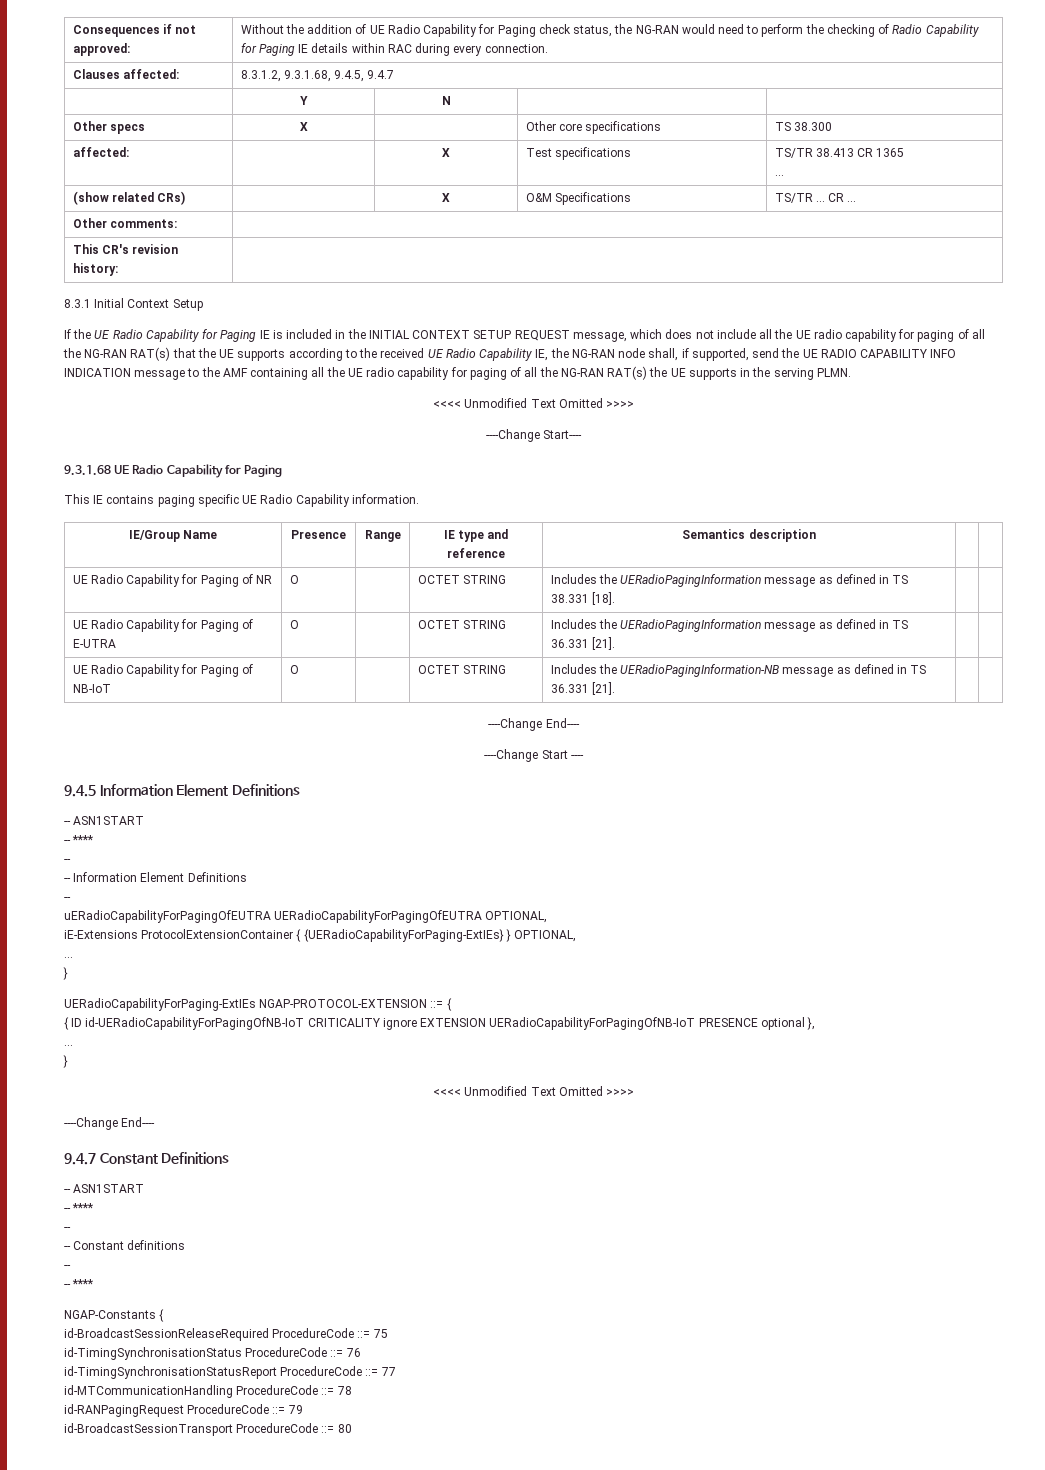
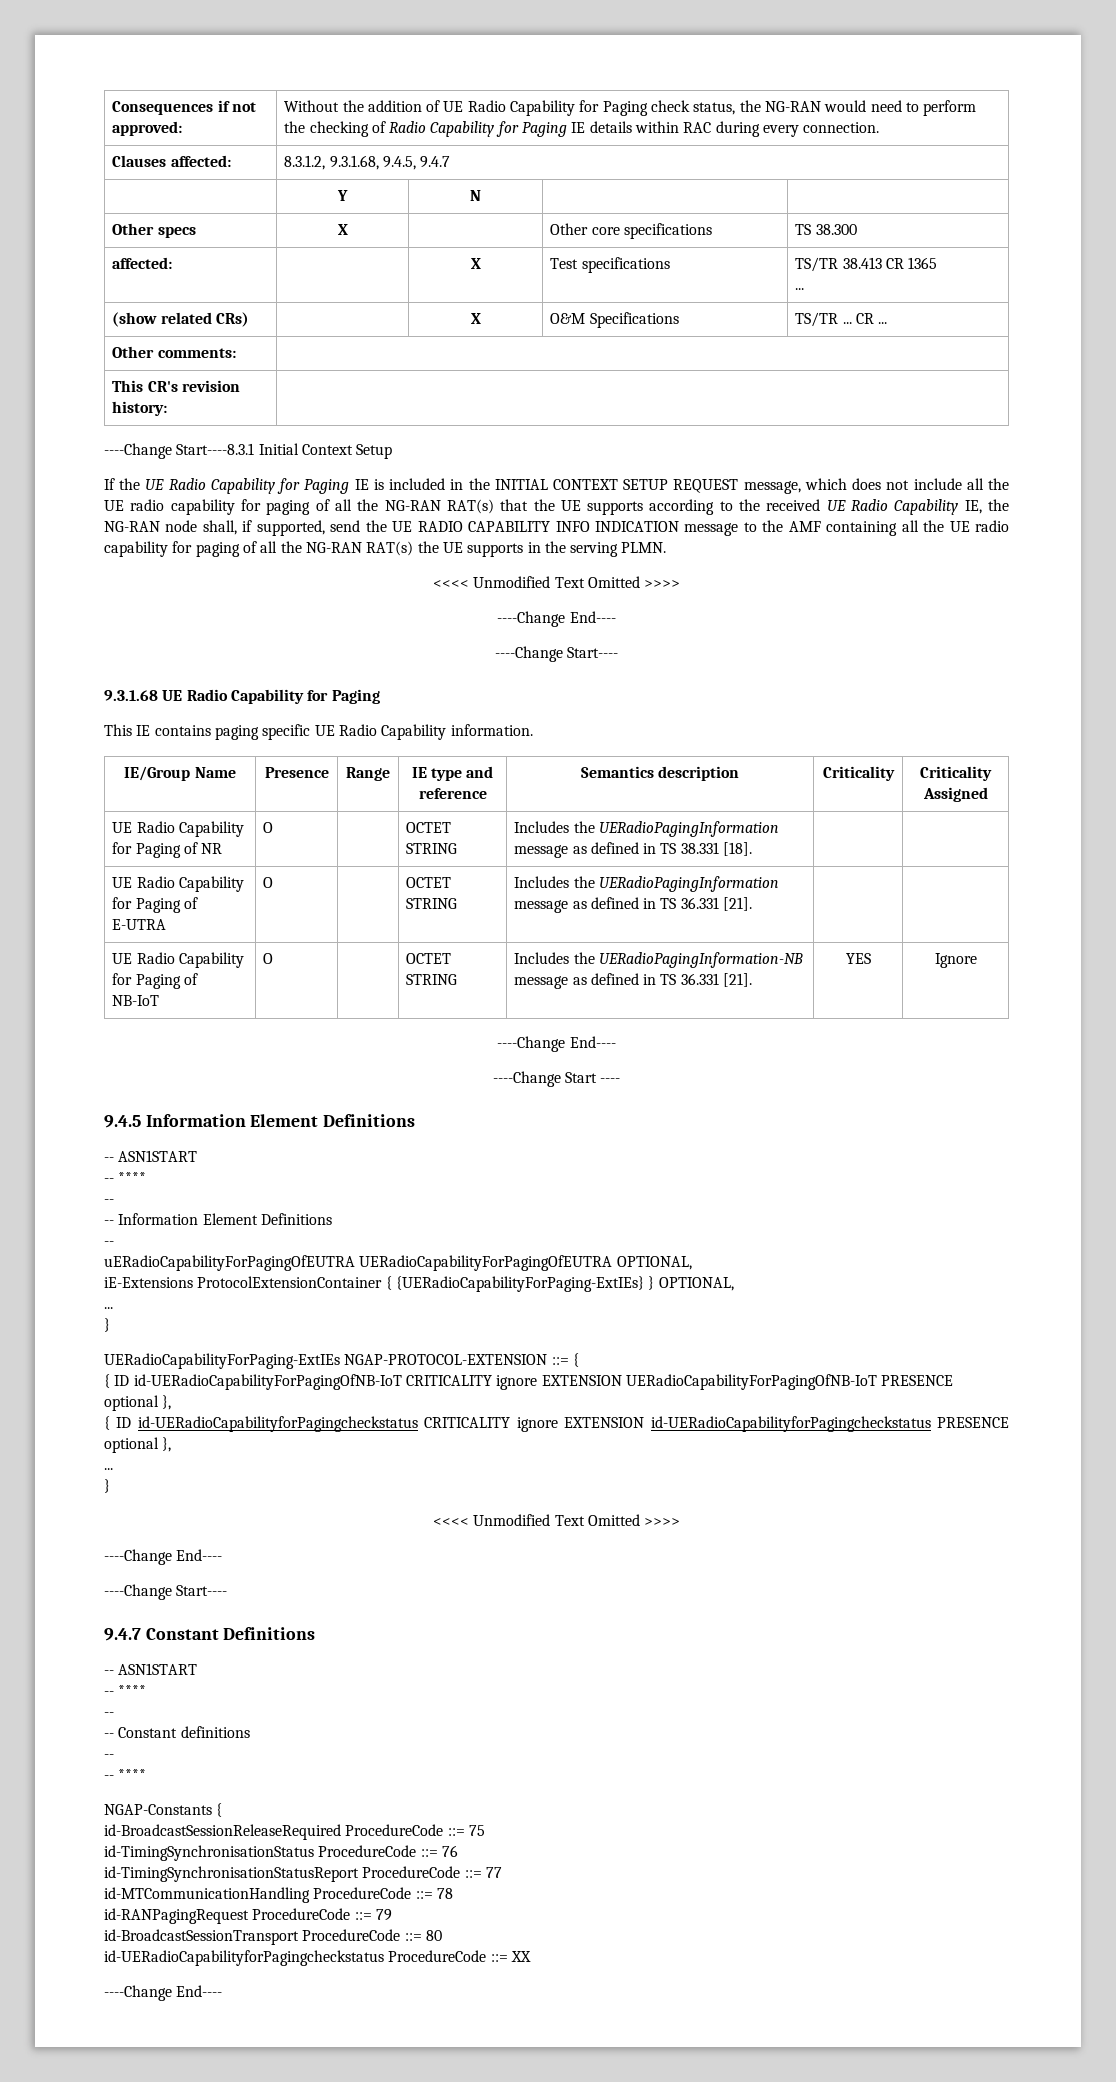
[64,299,91,308] 8.3.1 -> [104,443,255,459] ----Change Start----8.3.1
(634, 404) none -> [497,611,616,627] // ----Change End----
(816, 535) | -> [822,766,895,781] [920,766,992,781] [922,787,988,802] Criticality | Criticality Assigned
(615, 688) | -> [845,953,871,964] [934,953,977,968] YES | Ignore
(816, 1023) none -> [104,1416,1009,1432] [104,1437,172,1453] // { ID id-UERadioCapabilityforPagingcheckstatus CRITICALITY ignore EXTENSION id-UERadioCapabilityforPagingcheckstatus PRESENCE optional },
(156, 1122) none -> [104,1584,228,1600] // ----Change Start----
(352, 1428) none -> [104,1950,531,1966] [104,1985,223,2001] // id-UERadioCapabilityforPagingcheckstatus ProcedureCode ::= XX // ----Change End----

